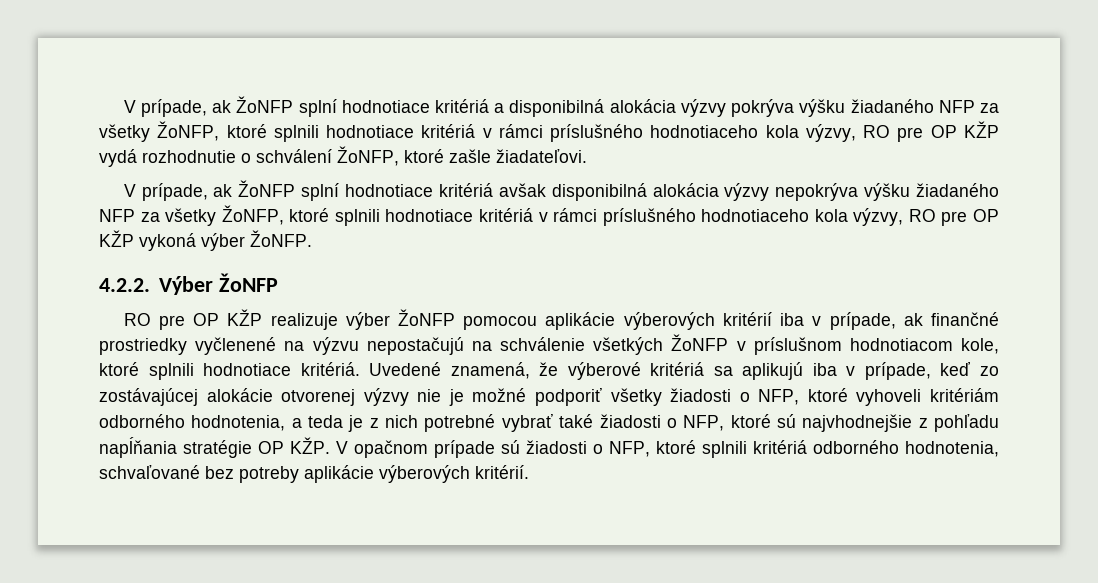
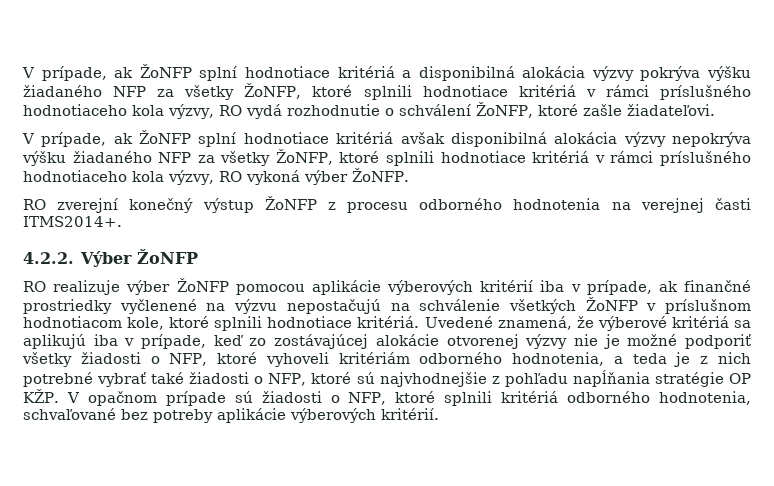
[897,121,999,142] pre OP KŽP -> (242, 110) none
[941,209,999,226] [99,230,134,247] pre OP KŽP -> (242, 176) none
(312, 238) none -> [23,196,751,213] [23,216,122,227] // RO zverejní konečný výstup ŽoNFP z procesu odborného hodnotenia na verejnej časti ITMS2014+.
[158,309,263,330] pre OP KŽP -> (46, 286) none

